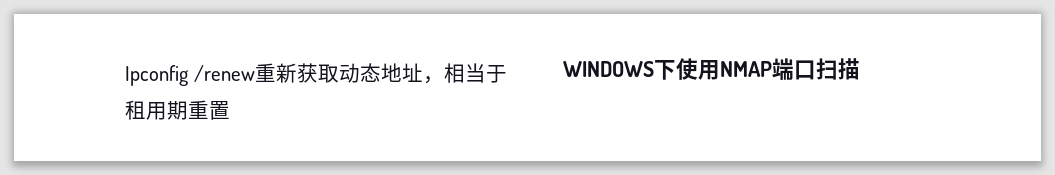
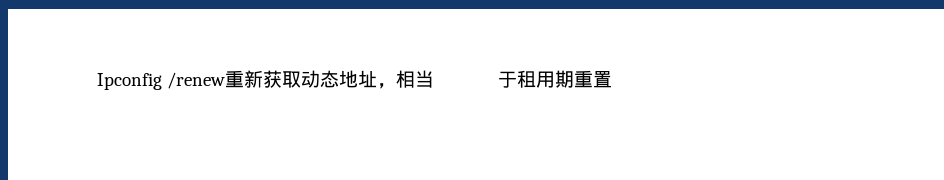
[563,58,860,80] // WINDOWS下使用NMAP端口扫描 -> (612, 79) none

